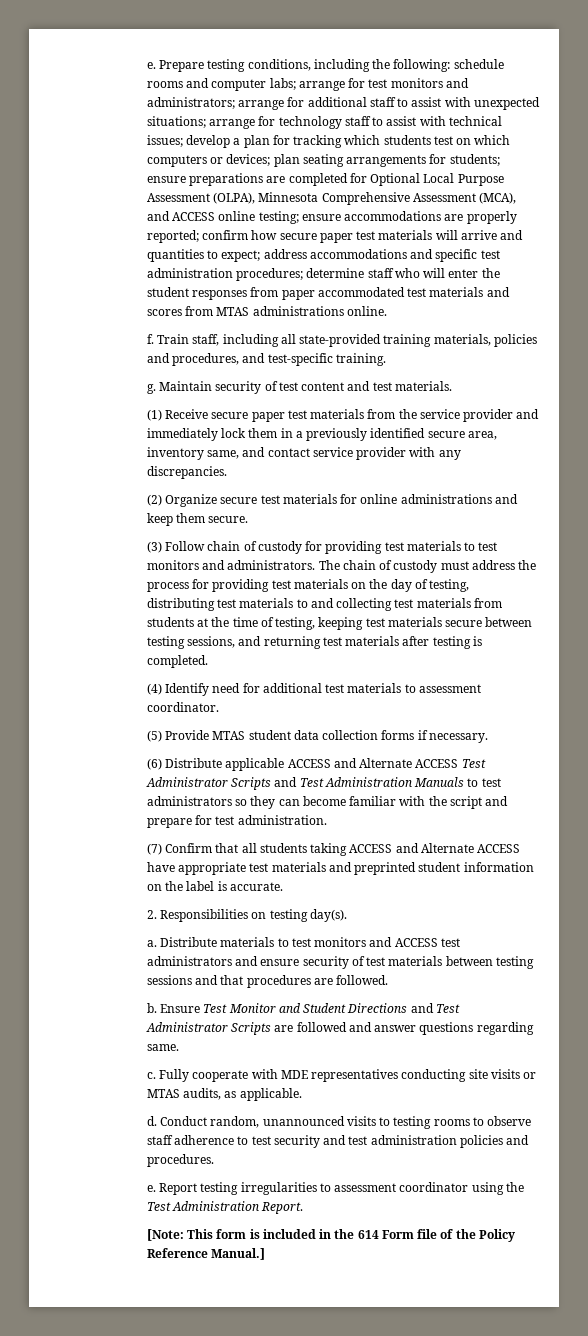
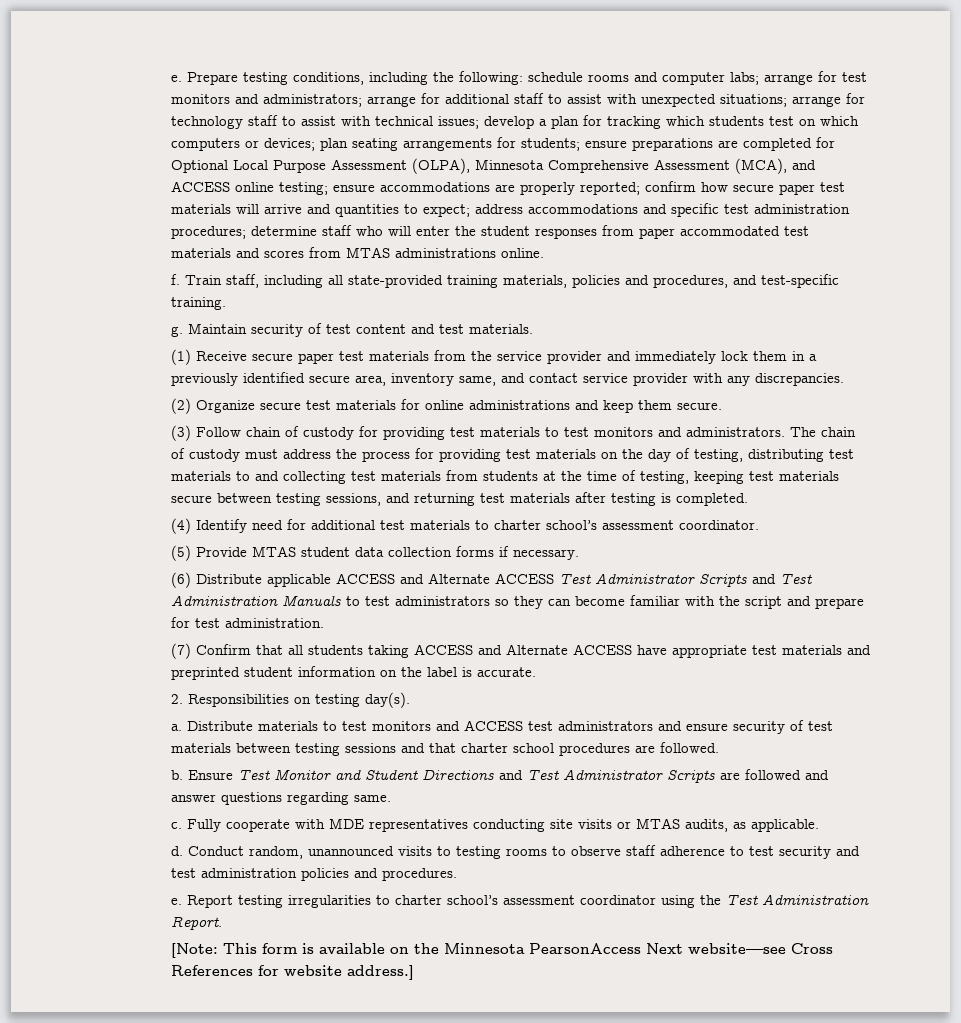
(416, 688) none -> [493,520,597,530] charter school’s
(244, 980) none -> [460,743,554,753] charter school
(331, 1187) none -> [394,895,498,905] charter school’s
[262,1229,515,1242] [146,1248,266,1260] included in the 614 Form file of the Policy Reference Manual.] -> [318,943,833,954] [170,965,414,980] available on the Minnesota PearsonAccess Next website—see Cross References for website address.]

